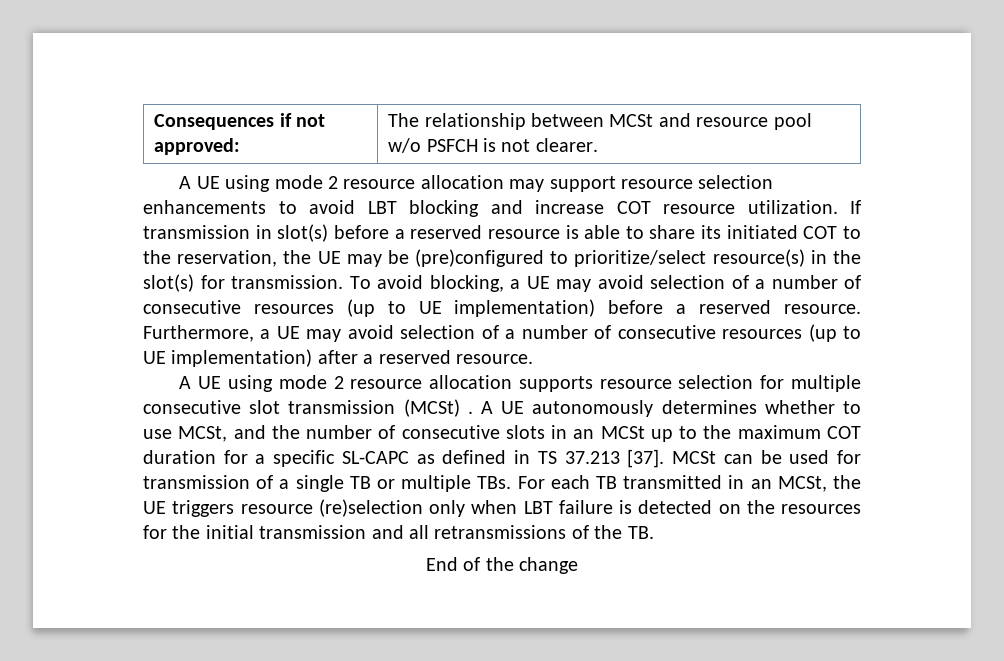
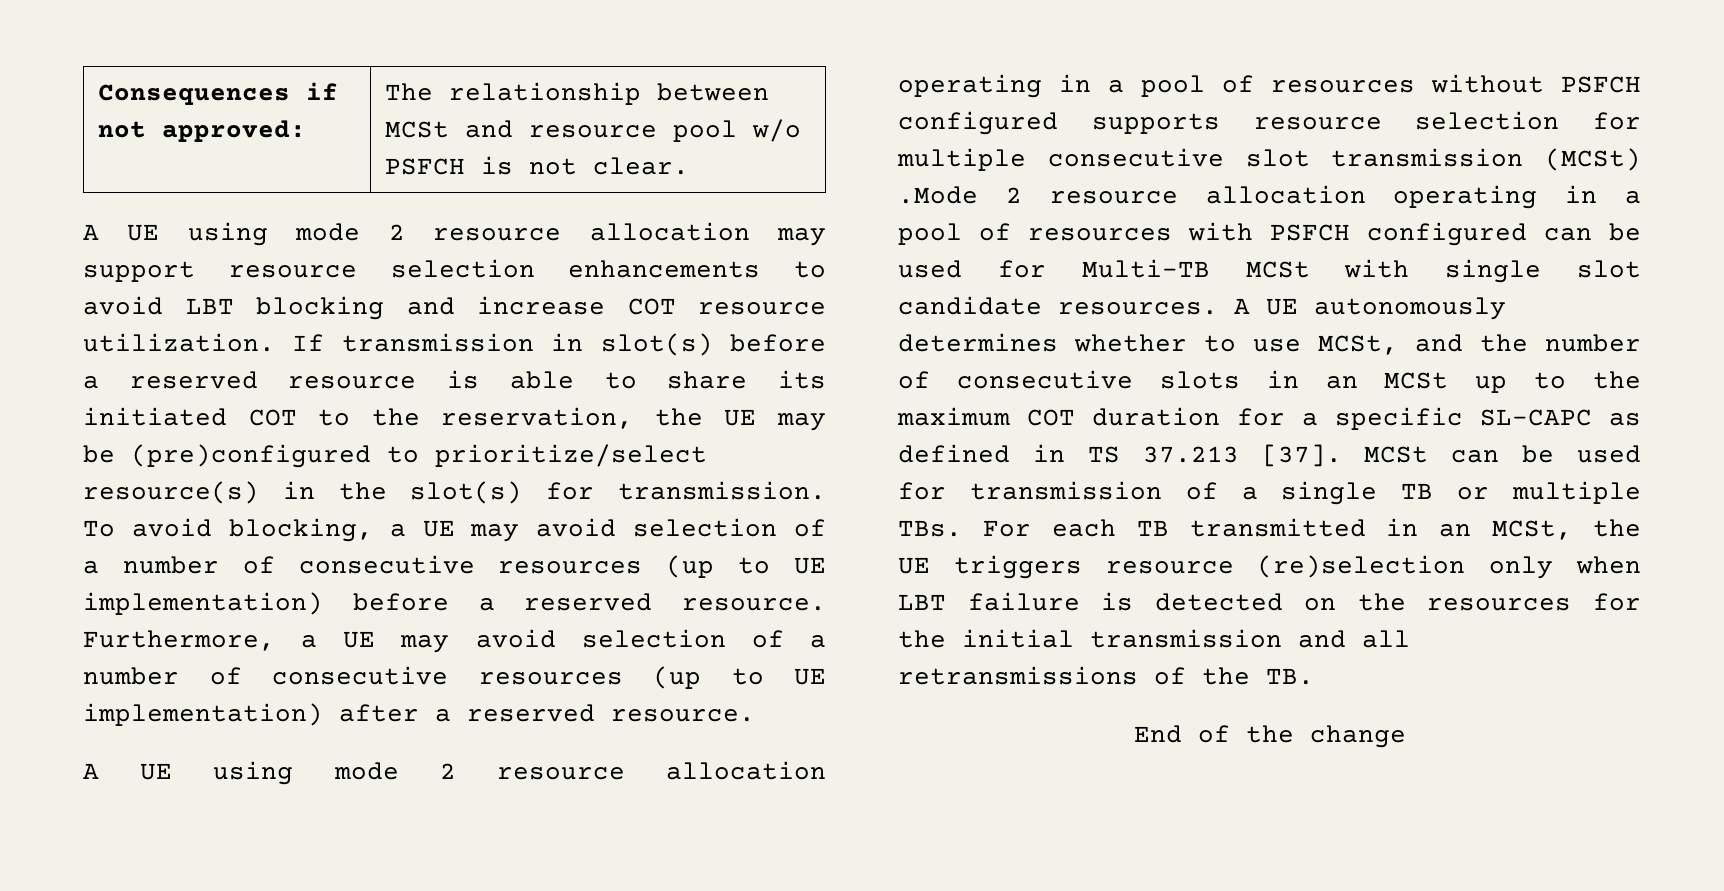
[535,138,598,152] clearer. -> [592,157,689,175] clear.
(513, 382) none -> [898,74,1641,98] [898,111,1058,135] operating in a pool of resources without PSFCH configured
[467,411,473,414] . -> [898,185,1641,209] [898,222,1641,246] [898,259,1641,283] [898,296,1218,315] .Mode 2 resource allocation operating in a pool of resources with PSFCH configured can be used for Multi-TB MCSt with single slot candidate resources.

